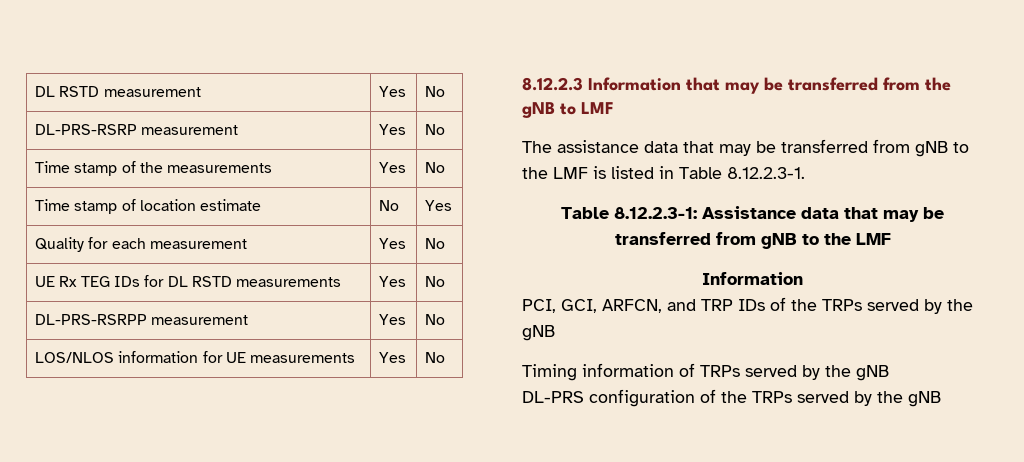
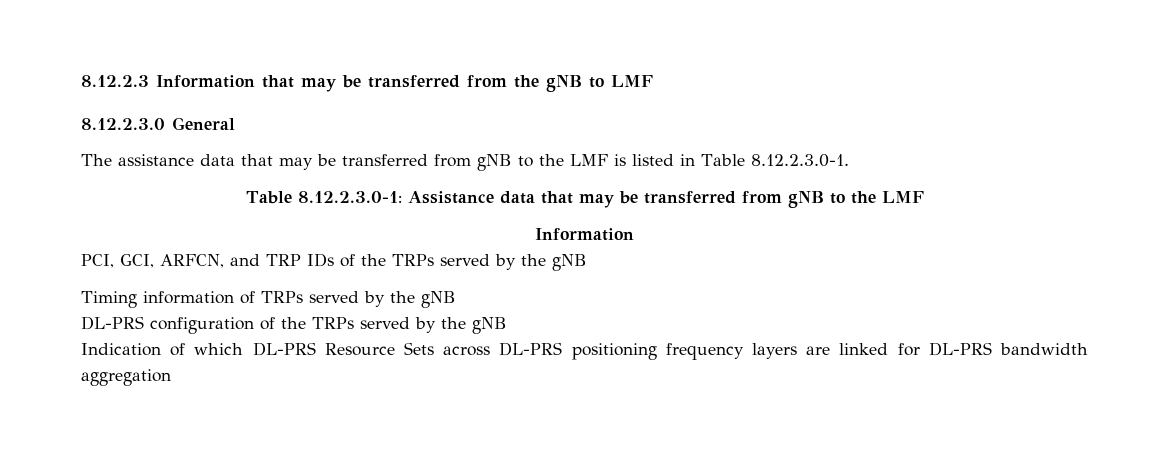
[35,86,201,97] [379,86,407,97] [425,86,446,97] [35,124,239,135] [379,124,407,135] [425,124,446,135] [35,161,273,176] [379,162,407,173] [425,162,446,173] [35,199,262,214] [379,200,400,211] [425,200,453,211] [35,237,247,252] [379,238,407,249] [425,238,446,249] [35,275,342,287] [379,276,407,287] [425,276,446,287] [35,314,249,325] [379,314,407,325] [425,314,446,325] [35,351,356,363] [379,352,407,363] [425,352,446,363] DL RSTD measurement | Yes | No // DL-PRS-RSRP measurement | Yes | No // Time stamp of the measurements | Yes | No // Time stamp of location estimate | No | Yes // Quality for each measurement | Yes | No // UE Rx TEG IDs for DL RSTD measurements | Yes | No // DL-PRS-RSRPP measurement | Yes | No // LOS/NLOS information for UE measurements | Yes | No // -> (81, 81) none
(614, 108) none -> [81,117,235,130] // 8.12.2.3.0 General
[727,167,805,179] [561,207,697,219] 8.12.2.3-1. // Table 8.12.2.3-1: -> [750,154,849,167] [245,191,402,204] 8.12.2.3.0-1. // Table 8.12.2.3.0-1:
(941, 399) none -> [81,342,1089,360] [81,369,171,386] // Indication of which DL-PRS Resource Sets across DL-PRS positioning frequency layers are linked for DL-PRS bandwidth aggregation

